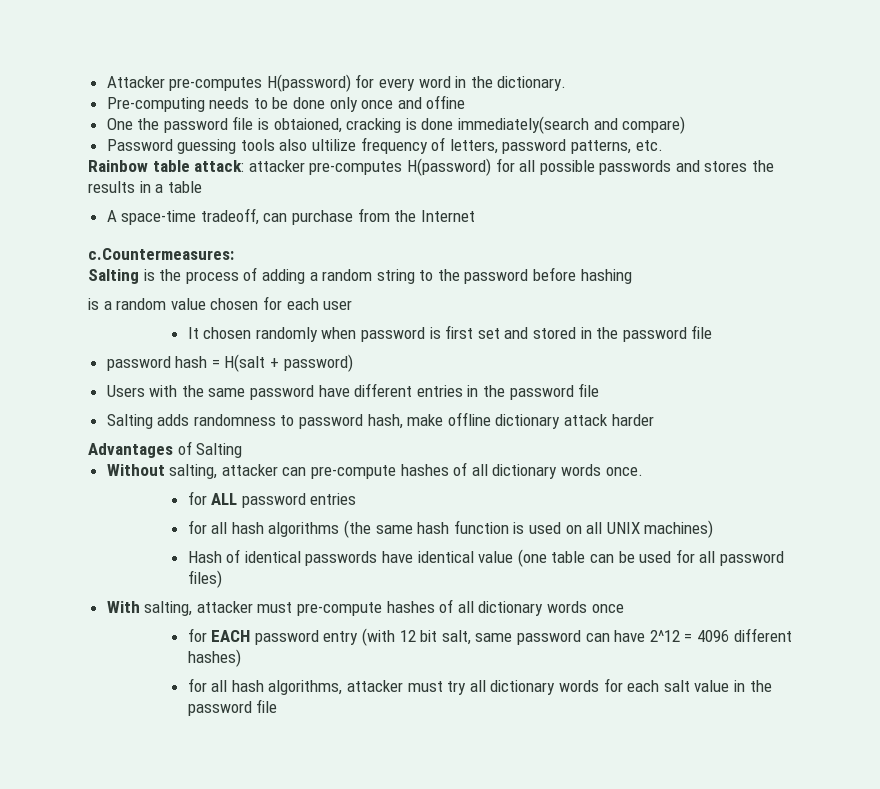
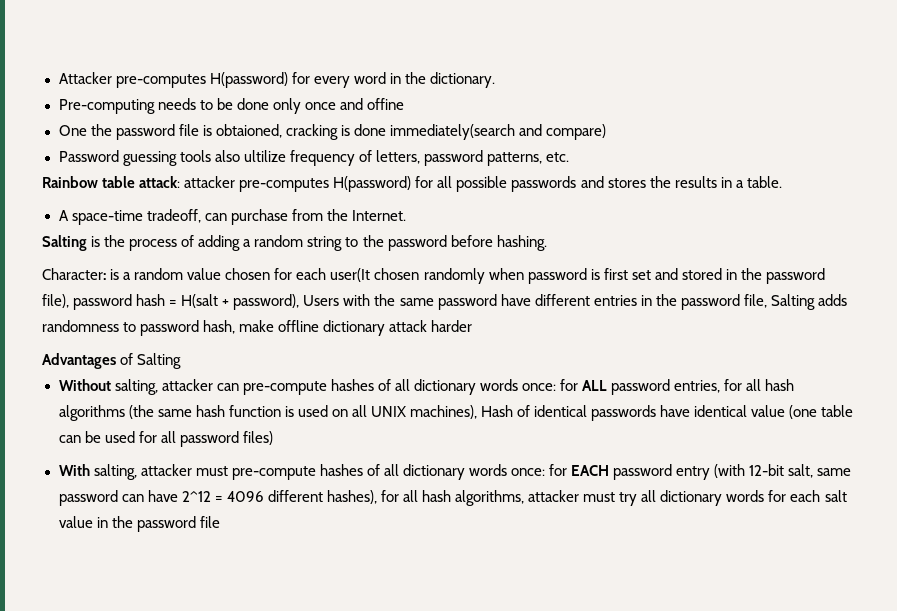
[167,181,202,193] table -> [746,176,782,188] table.
[420,210,475,222] [88,248,234,260] Internet // c.Countermeasures: -> [351,210,406,221] Internet.
[580,269,632,284] hashing // -> [496,235,547,251] [42,268,106,280] hashing. // Character:
[323,300,353,310] [187,327,199,339] user // It -> [330,268,371,282] user(It
[691,325,713,339] file // -> [42,294,69,308] file),
[283,354,353,372] password) // -> [233,294,300,310] password),
[578,383,600,397] file // -> [743,294,767,308] file,
[605,467,643,476] once. // -> [522,383,557,391] once:
[310,493,357,505] entries // -> [674,380,721,393] entries,
[644,520,714,538] machines) // -> [410,405,478,419] machines),
[591,604,624,613] once // -> [511,468,546,476] once:
[399,630,438,642] 12 bit -> [749,464,785,476] 12-bit
[187,649,241,667] hashes) // -> [326,490,377,504] hashes),

